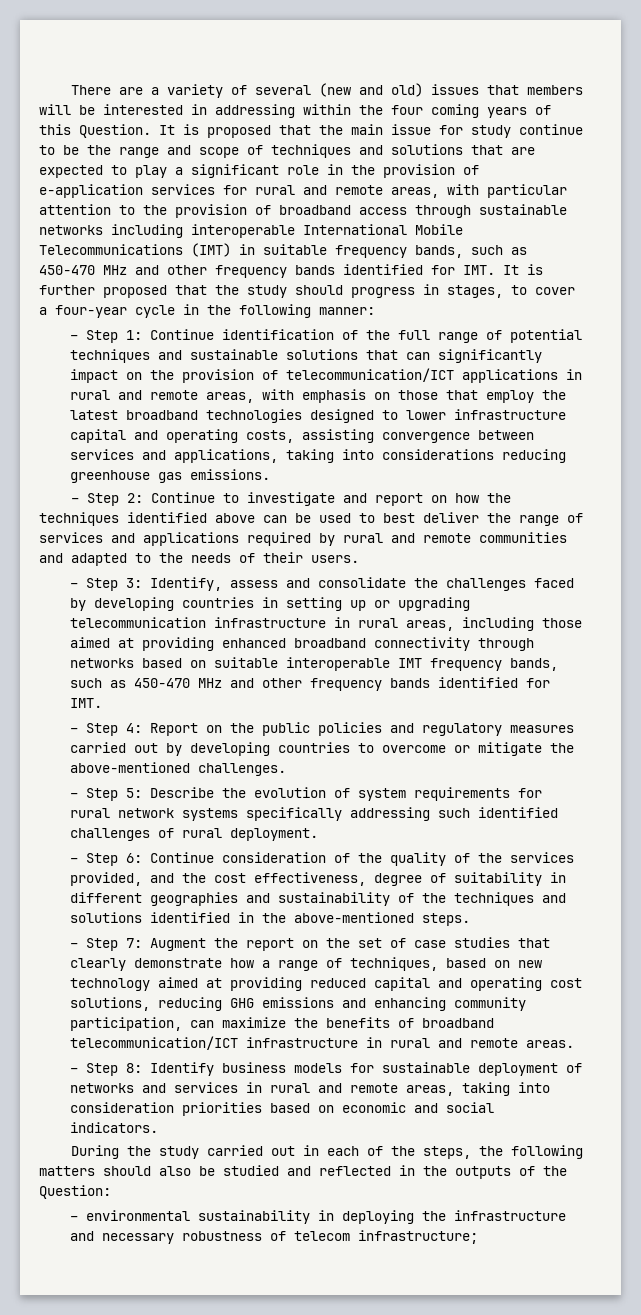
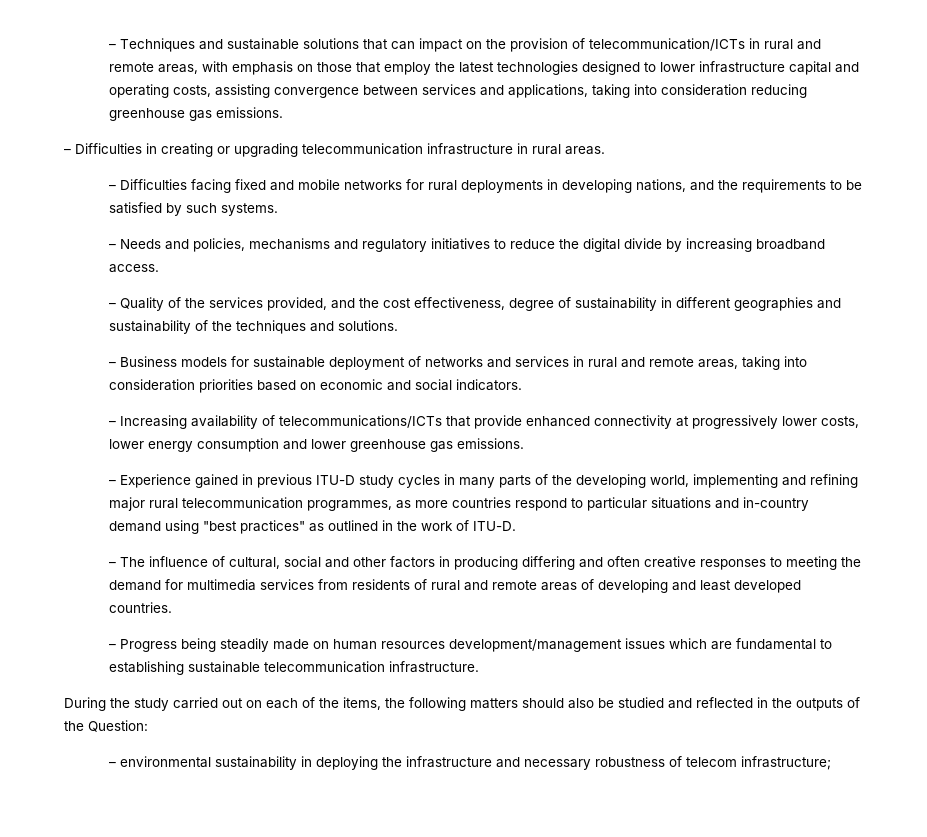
[71,83,584,98] [39,104,551,118] [39,124,583,138] [39,144,535,158] [39,164,479,178] [39,184,567,198] [39,204,567,218] [39,224,463,238] [39,243,527,258] [39,264,543,278] [39,284,575,298] [39,304,375,318] [70,329,583,343] [70,349,151,363] There are a variety of several (new and old) issues that members will be interested in addressing within the four coming years of this Question. It is proposed that the main issue for study continue to be the range and scope of techniques and solutions that are expected to play a significant role in the provision of e-application services for rural and remote areas, with particular attention to the provision of broadband access through sustainable networks including interoperable International Mobile Telecommunications (IMT) in suitable frequency bands, such as 450-470 MHz and other frequency bands identified for IMT. It is further proposed that the study should progress in stages, to cover a four-year cycle in the following manner: // – Step 1: Continue identification of the full range of potential techniques -> [109,38,196,52] – Techniques
[438,349,543,363] significantly -> (416, 45) none
[286,368,559,383] telecommunication/ICT applications -> [589,38,746,51] telecommunication/ICTs
[126,410,199,420] broadband -> (495, 67) none
[382,449,495,460] considerations -> [661,84,748,96] consideration
[87,492,512,506] [39,512,583,526] [39,532,567,546] [39,552,359,566] [70,577,575,591] [70,597,367,611] Step 2: Continue to investigate and report on how the techniques identified above can be used to best deliver the range of services and applications required by rural and remote communities and adapted to the needs of their users. // – Step 3: Identify, assess and consolidate the challenges faced by developing countries in setting up -> [75,143,213,157] Difficulties in creating
[406,617,583,631] [70,637,535,651] [70,657,559,671] [70,677,551,691] [70,698,103,708] [70,722,575,736] [70,742,575,756] [70,762,287,776] [70,787,543,801] [70,807,559,821] [70,828,319,841] [70,852,447,866] areas, including those aimed at providing enhanced broadband connectivity through networks based on suitable interoperable IMT frequency bands, such as 450-470 MHz and other frequency bands identified for IMT. // – Step 4: Report on the public policies and regulatory measures carried out by developing countries to overcome or mitigate the above-mentioned challenges. // – Step 5: Describe the evolution of system requirements for rural network systems specifically addressing such identified challenges of rural deployment. // – Step 6: Continue consideration of the quality -> [565,146,605,155] [109,179,863,193] [109,202,279,216] [109,238,826,252] [109,264,160,273] [109,297,165,311] areas. // – Difficulties facing fixed and mobile networks for rural deployments in developing nations, and the requirements to be satisfied by such systems. // – Needs and policies, mechanisms and regulatory initiatives to reduce the digital divide by increasing broadband access. // – Quality
[454,872,543,886] suitability -> [575,297,658,311] sustainability
[70,912,471,926] [70,937,551,951] [70,957,543,971] [70,977,583,991] [70,997,527,1011] [70,1017,495,1031] [70,1036,575,1050] [70,1062,287,1076] solutions identified in the above-mentioned steps. // – Step 7: Augment the report on the set of case studies that clearly demonstrate how a range of techniques, based on new technology aimed at providing reduced capital and operating cost solutions, reducing GHG emissions and enhancing community participation, can maximize the benefits of broadband telecommunication/ICT infrastructure in rural and remote areas. // – Step 8: Identify business -> [338,320,399,331] [109,356,178,367] solutions. // – Business
(159, 1127) none -> [109,415,860,429] [109,438,525,452] [109,474,859,488] [109,497,810,511] [109,520,517,534] [109,556,862,570] [109,579,802,593] [109,602,173,613] [109,638,833,652] [109,661,480,675] // – Increasing availability of telecommunications/ICTs that provide enhanced connectivity at progressively lower costs, lower energy consumption and lower greenhouse gas emissions. // – Experience gained in previous ITU-D study cycles in many parts of the developing world, implementing and refining major rural telecommunication programmes, as more countries respond to particular situations and in-country demand using "best practices" as outlined in the work of ITU-D. // – The influence of cultural, social and other factors in producing differing and often creative responses to meeting the demand for multimedia services from residents of rural and remote areas of developing and least developed countries. // – Progress being steadily made on human resources development/management issues which are fundamental to establishing sustainable telecommunication infrastructure.
[303,1145,320,1156] in -> [246,700,262,708] on
[423,1146,472,1159] steps, -> [343,697,381,710] items,

